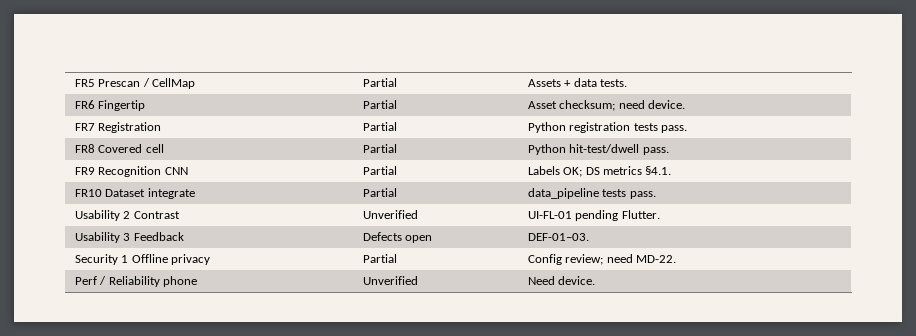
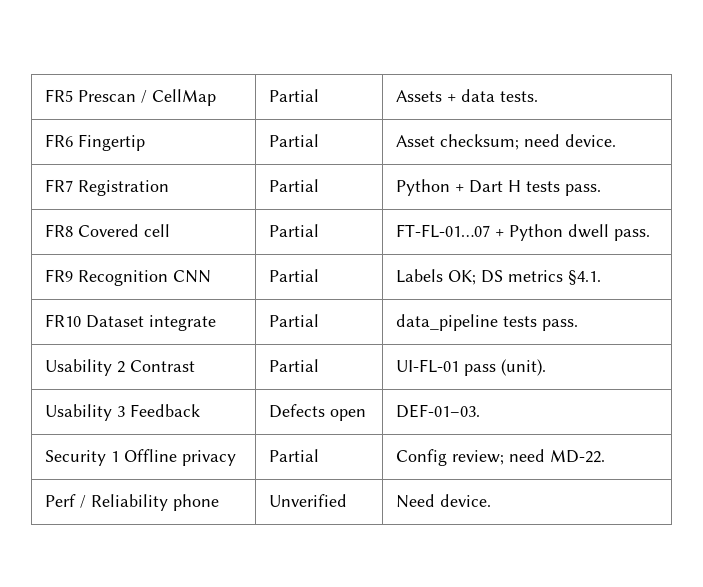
[569,122,631,133] registration -> [454,180,521,193] + Dart H
[527,144,640,155] Python hit-test/dwell -> [395,224,609,241] FT-FL-01…07 + Python dwell
[362,210,418,219] Unverified -> [268,359,319,372] Partial
[575,210,660,221] pending Flutter. -> [463,359,546,376] pass (unit).

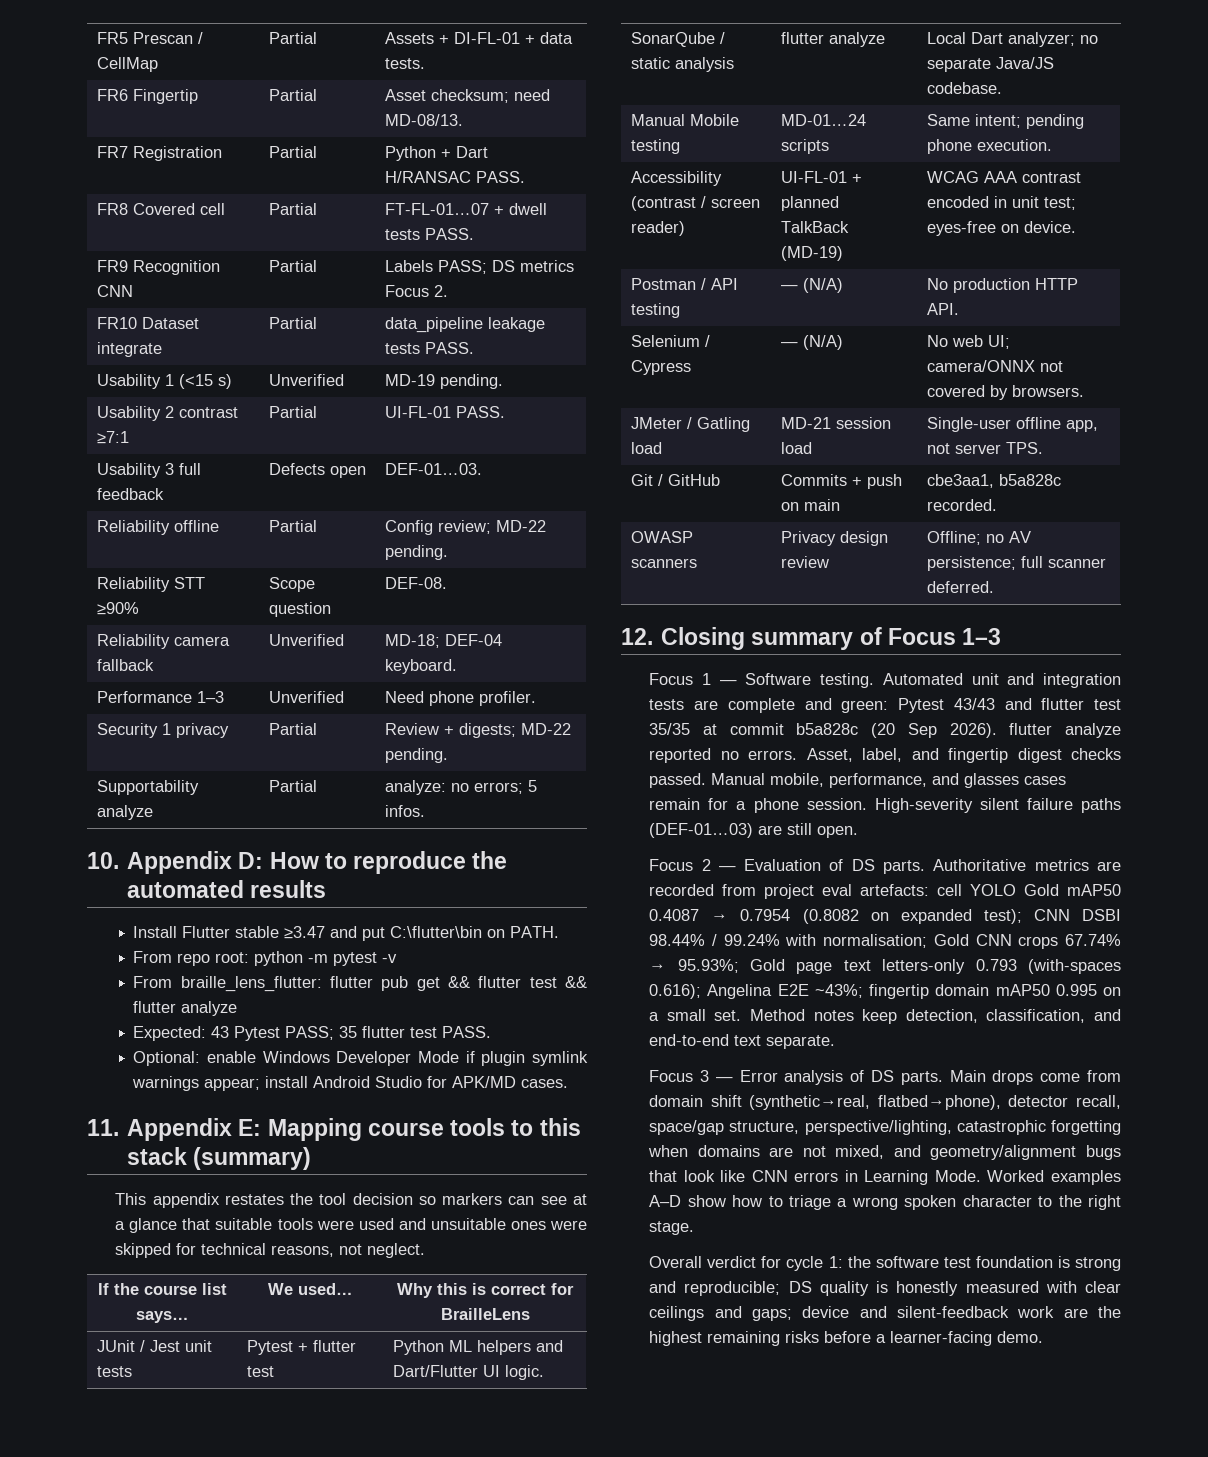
(456, 98) none -> [453,32,535,44] DI-FL-01 +
[564,134,616,147] device. -> [384,114,463,126] MD-08/13.
[507,180,601,196] H tests pass. -> [384,171,525,183] H/RANSAC PASS.
[508,224,650,241] Python dwell pass. -> [508,203,547,215] [384,228,474,240] dwell tests PASS.
[447,270,476,285] OK; -> [437,260,487,274] PASS;
[567,270,601,285] §4.1. -> [384,285,448,297] Focus 2.
[502,316,578,331] tests pass. -> [487,317,545,332] [384,342,474,354] [96,374,232,389] [268,374,344,386] [384,374,503,389] leakage tests PASS. // Usability 1 (<15 s) | Unverified | MD-19 pending.
[129,360,195,372] Contrast -> [178,407,238,418] [96,431,129,444] contrast ≥7:1
[463,359,546,376] pass (unit). -> [455,406,505,418] PASS.
[129,404,200,417] Feedback -> [178,463,201,475] [96,488,164,500] full feedback
[395,404,480,418] [44,449,236,466] [268,449,319,462] [395,449,605,466] [44,494,219,511] [268,494,347,507] [395,494,491,508] DEF-01–03. // Security 1 Offline privacy | Partial | Config review; need MD-22. // Perf / Reliability phone | Unverified | Need device. -> [384,463,482,475] [96,520,219,535] [268,520,317,532] [384,520,546,535] [384,545,448,560] [96,577,205,592] [96,602,139,615] [268,577,315,592] [268,602,331,617] [384,577,447,589] [96,634,230,649] [96,659,154,671] [268,634,344,646] [384,634,502,648] [384,659,457,674] [96,691,224,703] [268,691,344,703] [384,691,536,706] [96,723,229,738] [268,723,317,735] [384,723,571,738] [384,748,448,763] [96,780,199,795] [96,805,153,820] [268,780,317,792] [384,780,537,795] [384,805,425,817] [87,851,508,874] [127,880,327,898] [133,926,560,941] [133,951,398,966] [133,976,587,992] [133,1001,238,1016] [133,1026,492,1041] [133,1051,588,1066] [132,1076,569,1091] [87,1118,581,1141] [127,1147,312,1170] [115,1193,587,1208] [115,1218,587,1233] [115,1243,426,1258] [98,1283,227,1295] [136,1311,189,1323] [268,1283,353,1295] [397,1283,574,1298] [440,1308,530,1320] [96,1340,212,1352] [96,1366,132,1377] [246,1340,356,1355] [246,1366,274,1377] [392,1340,563,1355] [392,1365,544,1380] [630,32,725,47] [630,57,734,72] [780,32,885,47] [926,32,1098,47] [926,57,1054,72] [926,82,1002,94] [630,114,739,126] [630,139,680,154] [780,114,866,126] [780,139,829,154] [926,114,1084,129] [926,139,1052,154] [630,171,722,186] [630,196,760,211] [630,221,685,236] [780,171,862,183] [780,196,839,211] [780,221,849,233] [780,246,843,261] [926,171,1081,183] [926,196,1076,210] [926,221,1076,236] [630,278,738,290] [630,303,680,318] [780,278,843,293] [926,278,1078,293] [926,303,959,315] [630,335,710,347] [630,360,691,375] [780,335,843,350] [926,335,1010,349] [926,360,1063,372] [926,385,1084,400] [630,417,750,432] [630,442,662,454] [780,417,891,429] [780,442,812,454] [926,417,1098,432] [926,442,1043,454] [630,474,720,486] [780,474,902,489] [780,499,840,511] [926,474,1061,488] [926,499,997,511] [630,531,693,543] [630,558,697,568] [780,531,888,546] [780,556,829,568] [926,531,1031,545] [926,556,1106,571] [926,581,994,593] [621,627,1002,650] [649,673,1121,688] [649,698,1121,713] [649,723,1121,738] [649,748,1121,763] [649,773,1067,788] [649,798,1121,813] [649,823,859,838] [649,859,1121,874] [649,884,1121,899] [649,909,1121,924] [649,934,1121,949] [649,959,1121,974] [649,984,1121,999] [649,1009,1121,1024] [649,1034,836,1049] [649,1070,1121,1085] [649,1095,1121,1110] [649,1120,1121,1135] [648,1145,1121,1160] [649,1170,1121,1185] [649,1195,1121,1210] [649,1221,695,1235] [649,1256,1121,1271] [649,1281,1121,1296] [649,1306,1121,1321] [649,1331,1044,1346] DEF-01…03. // Reliability offline | Partial | Config review; MD-22 pending. // Reliability STT ≥90% | Scope question | DEF-08. // Reliability camera fallback | Unverified | MD-18; DEF-04 keyboard. // Performance 1–3 | Unverified | Need phone profiler. // Security 1 privacy | Partial | Review + digests; MD-22 pending. // Supportability analyze | Partial | analyze: no errors; 5 infos. // 10. Appendix D: How to reproduce the automated results // Install Flutter stable ≥3.47 and put C:\flutter\bin on PATH. // From repo root: python -m pytest -v // From braille_lens_flutter: flutter pub get && flutter test && flutter analyze // Expected: 43 Pytest PASS; 35 flutter test PASS. // Optional: enable Windows Developer Mode if plugin symlink warnings appear; install Android Studio for APK/MD cases. // 11. Appendix E: Mapping course tools to this stack (summary) // This appendix restates the tool decision so markers can see at a glance that suitable tools were used and unsuitable ones were skipped for technical reasons, not neglect. // If the course list says… | We used… | Why this is correct for BrailleLens // JUnit / Jest unit tests | Pytest + flutter test | Python ML helpers and Dart/Flutter UI logic. // SonarQube / static analysis | flutter analyze | Local Dart analyzer; no separate Java/JS codebase. // Manual Mobile testing | MD-01…24 scripts | Same intent; pending phone execution. // Accessibility (contrast / screen reader) | UI-FL-01 + planned TalkBack (MD-19) | WCAG AAA contrast encoded in unit test; eyes-free on device. // Postman / API testing | — (N/A) | No production HTTP API. // Selenium / Cypress | — (N/A) | No web UI; camera/ONNX not covered by browsers. // JMeter / Gatling load | MD-21 session load | Single-user offline app, not server TPS. // Git / GitHub | Commits + push on main | cbe3aa1, b5a828c recorded. // OWASP scanners | Privacy design review | Offline; no AV persistence; full scanner deferred. // 12. Closing summary of Focus 1–3 // Focus 1 — Software testing. Automated unit and integration tests are complete and green: Pytest 43/43 and flutter test 35/35 at commit b5a828c (20 Sep 2026). flutter analyze reported no errors. Asset, label, and fingertip digest checks passed. Manual mobile, performance, and glasses cases remain for a phone session. High-severity silent failure paths (DEF-01…03) are still open. // Focus 2 — Evaluation of DS parts. Authoritative metrics are recorded from project eval artefacts: cell YOLO Gold mAP50 0.4087 → 0.7954 (0.8082 on expanded test); CNN DSBI 98.44% / 99.24% with normalisation; Gold CNN crops 67.74% → 95.93%; Gold page text letters-only 0.793 (with-spaces 0.616); Angelina E2E ~43%; fingertip domain mAP50 0.995 on a small set. Method notes keep detection, classification, and end-to-end text separate. // Focus 3 — Error analysis of DS parts. Main drops come from domain shift (synthetic→real, flatbed→phone), detector recall, space/gap structure, perspective/lighting, catastrophic forgetting when domains are not mixed, and geometry/alignment bugs that look like CNN errors in Learning Mode. Worked examples A–D show how to triage a wrong spoken character to the right stage. // Overall verdict for cycle 1: the software test foundation is strong and reproducible; DS quality is honestly measured with clear ceilings and gaps; device and silent-feedback work are the highest remaining risks before a learner-facing demo.

